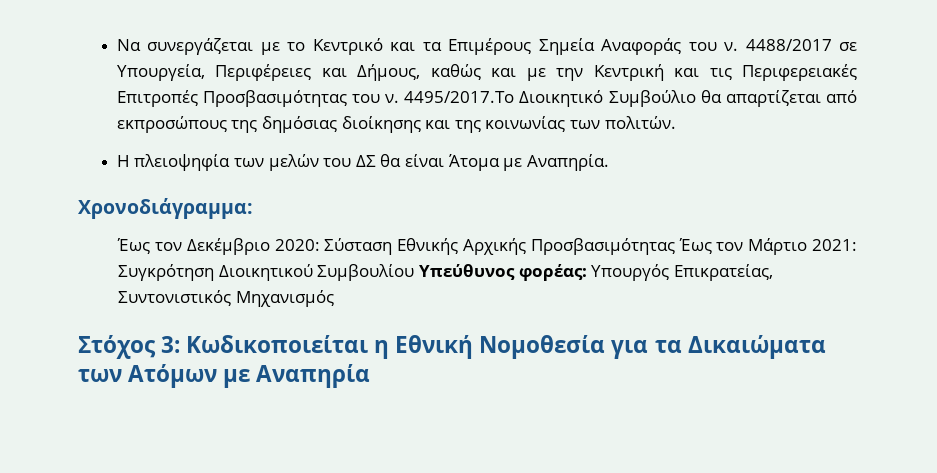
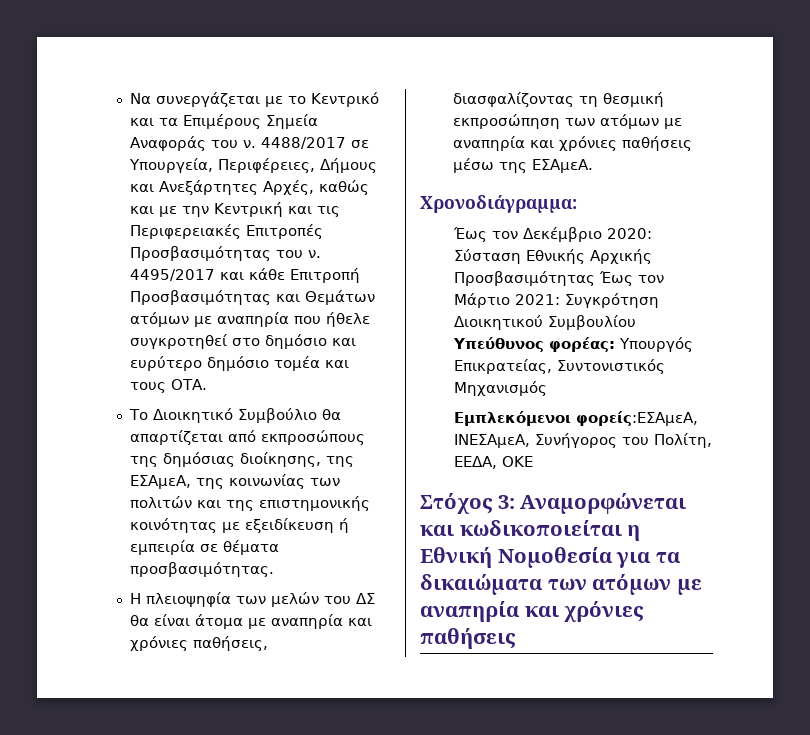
[215,64,421,81] Περιφέρειες και Δήµους, -> [218,158,378,173] [130,180,315,195] Περιφέρειες, Δήµους και Ανεξάρτητες Αρχές,
[404,91,515,103] 4495/2017.Το -> [130,268,361,283] [130,290,376,305] [130,312,371,327] [130,334,357,349] [130,356,350,371] [130,379,208,393] [129,409,149,420] 4495/2017 και κάθε Επιτροπή Προσβασιμότητας και Θεμάτων ατόμων με αναπηρία που ήθελε συγκροτηθεί στο δημόσιο και ευρύτερο δημόσιο τομέα και τους ΟΤΑ. // Το
[341,116,676,133] διοίκησης και της κοινωνίας των πολιτών. -> [240,452,355,467] [130,474,341,489] [130,496,371,511] [130,518,350,533] [130,540,280,555] [130,562,275,577] διοίκησης, της ΕΣΑμεΑ, της κοινωνίας των πολιτών και της επιστημονικής κοινότητας με εξειδίκευση ή εμπειρία σε θέματα προσβασιμότητας.
[448,154,609,171] Άτοµα µε Αναπηρία. -> [195,614,373,629] [130,636,269,651] [453,92,665,107] [453,114,683,129] [453,136,693,151] [453,158,594,173] άτοµα µε αναπηρία και χρόνιες παθήσεις, διασφαλίζοντας τη θεσμική εκπροσώπηση των ατόμων με αναπηρία και χρόνιες παθήσεις μέσω της ΕΣΑμεΑ.
(334, 298) none -> [453,411,698,426] [453,433,712,448] [453,456,533,469] // Εμπλεκόμενοι φορείς:ΕΣΑμεΑ, ΙΝΕΣΑμεΑ, Συνήγορος του Πολίτη, ΕΕΔΑ, ΟΚΕ
[186,335,369,353] Κωδικοποιείται -> [520,493,687,514] [420,520,622,536] Αναμορφώνεται και κωδικοποιείται
[687,335,826,359] [78,364,371,388] Δικαιώµατα των Ατόµων µε Αναπηρία -> [420,574,702,595] [420,601,645,622] [420,628,516,649] δικαιώµατα των ατόµων µε αναπηρία και χρόνιες παθήσεις

